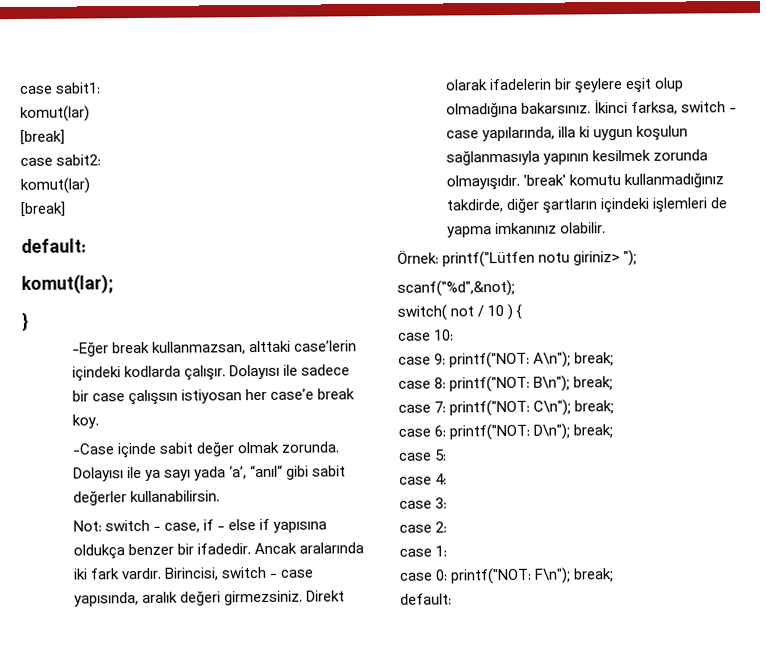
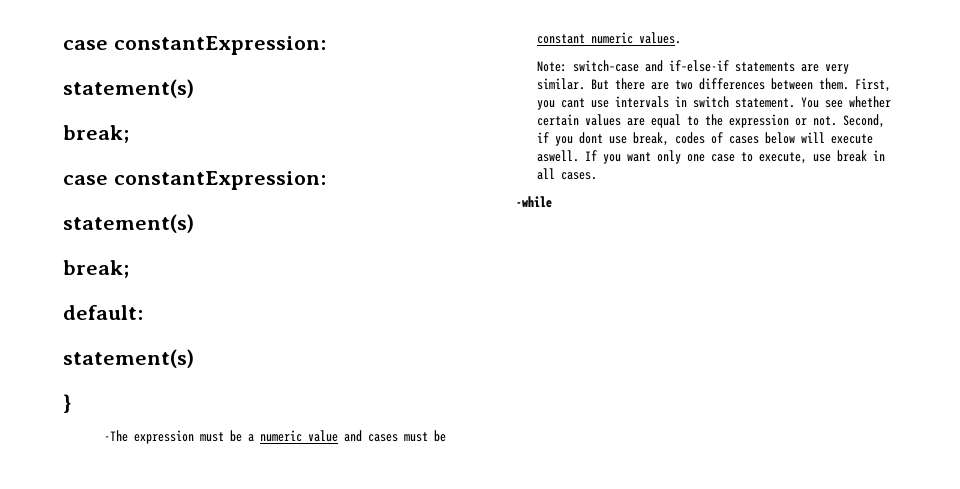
[20,82,102,94] [20,105,90,122] [20,129,65,145] [20,154,102,166] [20,177,90,194] [20,201,66,217] case sabit1: // komut(lar) // [break] // case sabit2: // komut(lar) // [break] -> [63,36,326,55] [63,79,194,98] [63,125,129,143] [63,171,326,190] [63,214,194,233] [63,260,129,278] case constantExpression: // statement(s) // break; // case constantExpression: // statement(s) // break;
[21,274,113,294] komut(lar); -> [63,349,194,368] statement(s)
[71,340,357,357] [71,364,351,382] [71,388,356,406] [71,414,99,429] [71,441,341,459] [72,464,347,482] [72,490,220,506] [72,518,328,533] [72,542,365,560] [72,566,315,581] [73,590,345,607] [444,77,685,94] [445,98,738,118] [445,125,689,142] [445,149,708,166] [445,172,724,191] [445,197,729,214] [446,222,606,238] [397,249,638,268] [397,279,515,297] [397,303,523,321] [398,329,455,341] [398,351,615,369] [398,375,614,393] [398,399,615,417] [398,423,614,441] [399,449,448,461] [399,473,448,485] [399,497,448,509] [399,521,448,533] [399,545,448,557] [400,567,615,585] [400,593,452,605] -Eğer break kullanmazsan, alttaki case’lerin içindeki kodlarda çalışır. Dolayısı ile sadece bir case çalışsın istiyosan her case’e break koy. // -Case içinde sabit değer olmak zorunda. Dolayısı ile ya sayı yada ‘a’, “anıl“ gibi sabit değerler kullanabilirsin. // Not: switch - case, if - else if yapısına oldukça benzer bir ifadedir. Ancak aralarında iki fark vardır. Birincisi, switch - case yapısında, aralık değeri girmezsiniz. Direkt olarak ifadelerin bir şeylere eşit olup olmadığına bakarsınız. İkinci farksa, switch - case yapılarında, illa ki uygun koşulun sağlanmasıyla yapının kesilmek zorunda olmayışıdır. 'break' komutu kullanmadığınız takdirde, diğer şartların içindeki işlemleri de yapma imkanınız olabilir. // Örnek: printf("Lütfen notu giriniz> "); // scanf("%d",&not); // switch( not / 10 ) { // case 10: // case 9: printf("NOT: A\n"); break; // case 8: printf("NOT: B\n"); break; // case 7: printf("NOT: C\n"); break; // case 6: printf("NOT: D\n"); break; // case 5: // case 4: // case 3: // case 2: // case 1: // case 0: printf("NOT: F\n"); break; // default: -> [103,430,446,444] [536,32,681,44] [536,60,849,74] [536,78,891,92] [536,96,891,110] [536,114,885,128] [536,132,873,146] [536,150,885,164] [536,168,597,180] [516,196,553,208] -The expression must be a numeric value and cases must be constant numeric values. // Note: switch–case and if–else-if statements are very similar. But there are two differences between them. First, you cant use intervals in switch statement. You see whether certain values are equal to the expression or not. Second, if you dont use break, codes of cases below will execute aswell. If you want only one case to execute, use break in all cases. // -while

